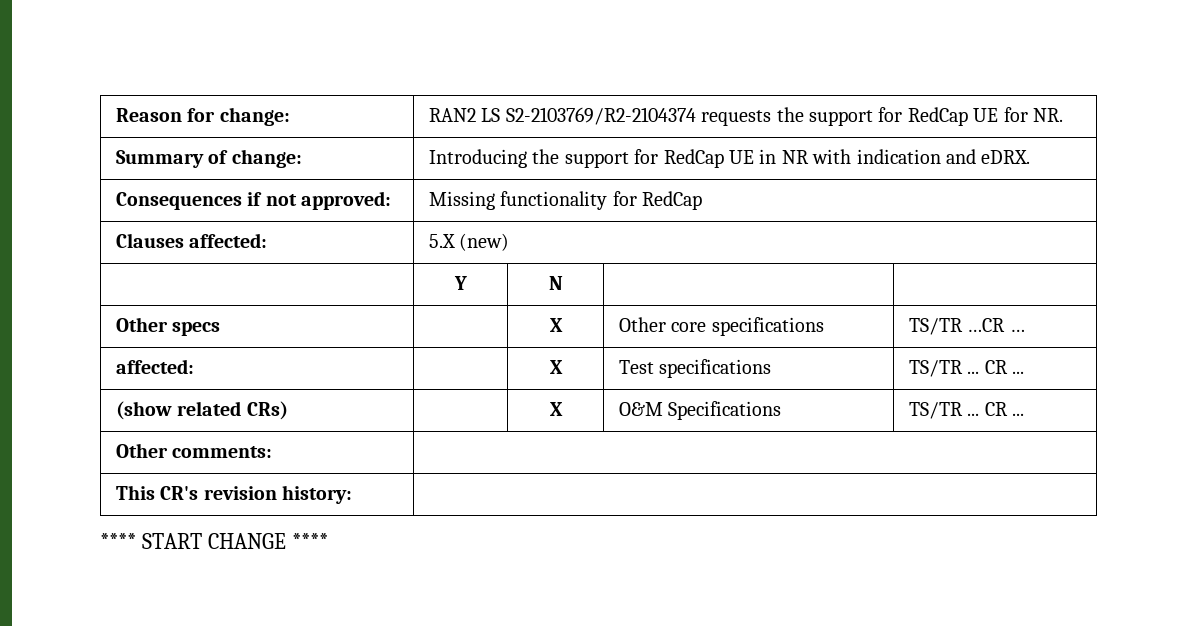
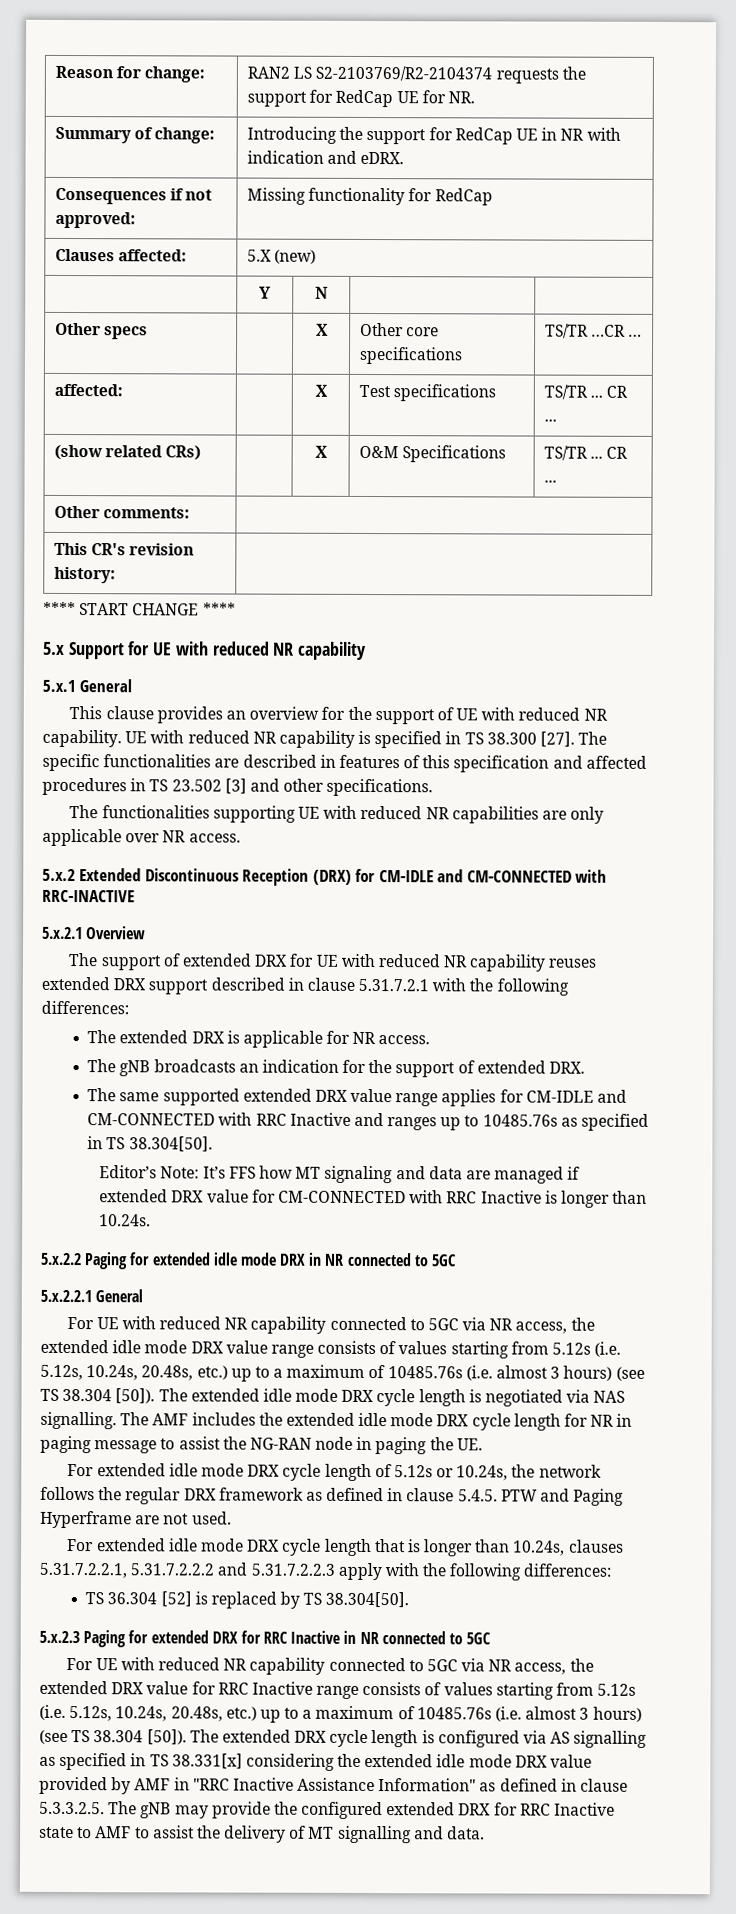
(328, 541) none -> [42,641,368,660] [42,679,133,693] [69,706,608,725] [42,729,608,749] [42,753,647,773] [42,777,434,797] [69,805,605,824] [42,828,241,847] [42,868,608,886] [42,889,135,903] [42,926,147,940] [68,953,597,972] [41,976,569,996] [41,1000,129,1015] [87,1030,431,1048] [87,1059,586,1078] [87,1088,628,1107] [87,1112,650,1131] [87,1136,213,1152] [99,1165,581,1184] [99,1189,648,1208] [99,1214,152,1227] [40,1252,458,1270] [40,1289,144,1303] [67,1316,595,1334] [40,1339,622,1359] [40,1364,645,1382] [40,1388,626,1407] [40,1411,633,1431] [40,1435,483,1455] [67,1463,602,1482] [40,1486,625,1506] [40,1510,232,1529] [67,1538,624,1557] [39,1562,612,1581] [85,1591,410,1609] [39,1630,492,1648] [66,1657,594,1675] [39,1680,637,1700] [39,1704,642,1723] [39,1729,648,1748] [39,1752,593,1771] [39,1776,629,1795] [39,1801,616,1820] [39,1825,486,1844] // 5.x Support for UE with reduced NR capability // 5.x.1 General // This clause provides an overview for the support of UE with reduced NR capability. UE with reduced NR capability is specified in TS 38.300 [27]. The specific functionalities are described in features of this specification and affected procedures in TS 23.502 [3] and other specifications. // The functionalities supporting UE with reduced NR capabilities are only applicable over NR access. // 5.x.2 Extended Discontinuous Reception (DRX) for CM-IDLE and CM-CONNECTED with RRC-INACTIVE // 5.x.2.1 Overview // The support of extended DRX for UE with reduced NR capability reuses extended DRX support described in clause 5.31.7.2.1 with the following differences: // The extended DRX is applicable for NR access. // The gNB broadcasts an indication for the support of extended DRX. // The same supported extended DRX value range applies for CM-IDLE and CM-CONNECTED with RRC Inactive and ranges up to 10485.76s as specified in TS 38.304[50]. // Editor’s Note: It’s FFS how MT signaling and data are managed if extended DRX value for CM-CONNECTED with RRC Inactive is longer than 10.24s. // 5.x.2.2 Paging for extended idle mode DRX in NR connected to 5GC // 5.x.2.2.1 General // For UE with reduced NR capability connected to 5GC via NR access, the extended idle mode DRX value range consists of values starting from 5.12s (i.e. 5.12s, 10.24s, 20.48s, etc.) up to a maximum of 10485.76s (i.e. almost 3 hours) (see TS 38.304 [50]). The extended idle mode DRX cycle length is negotiated via NAS signalling. The AMF includes the extended idle mode DRX cycle length for NR in paging message to assist the NG-RAN node in paging the UE. // For extended idle mode DRX cycle length of 5.12s or 10.24s, the network follows the regular DRX framework as defined in clause 5.4.5. PTW and Paging Hyperframe are not used. // For extended idle mode DRX cycle length that is longer than 10.24s, clauses 5.31.7.2.2.1, 5.31.7.2.2.2 and 5.31.7.2.2.3 apply with the following differences: // TS 36.304 [52] is replaced by TS 38.304[50]. // 5.x.2.3 Paging for extended DRX for RRC Inactive in NR connected to 5GC // For UE with reduced NR capability connected to 5GC via NR access, the extended DRX value for RRC Inactive range consists of values starting from 5.12s (i.e. 5.12s, 10.24s, 20.48s, etc.) up to a maximum of 10485.76s (i.e. almost 3 hours) (see TS 38.304 [50]). The extended DRX cycle length is configured via AS signalling as specified in TS 38.331[x] considering the extended idle mode DRX value provided by AMF in "RRC Inactive Assistance Information" as defined in clause 5.3.3.2.5. The gNB may provide the configured extended DRX for RRC Inactive state to AMF to assist the delivery of MT signalling and data.

